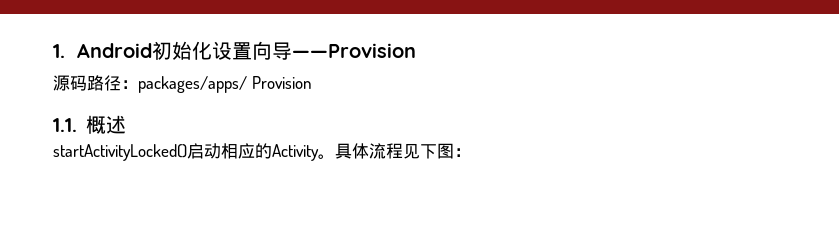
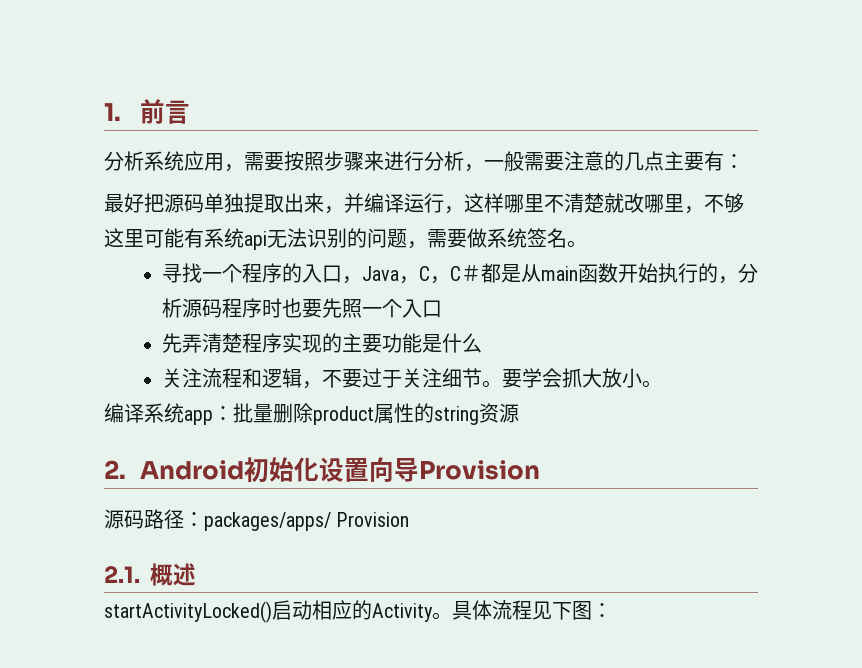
(65, 51) none -> [139,99,190,124] [104,151,744,172] [104,193,744,214] [104,228,587,250] [161,263,758,284] [161,298,442,318] [161,333,482,353] [161,368,662,389] [104,403,519,425] [104,460,126,479] 前言 // 分析系统应用，需要按照步骤来进行分析，一般需要注意的几点主要有： // 最好把源码单独提取出来，并编译运行，这样哪里不清楚就改哪里，不够这里可能有系统api无法识别的问题，需要做系统签名。 // 寻找一个程序的入口，Java，C，C＃都是从main函数开始执行的，分析源码程序时也要先照一个入口 // 先弄清楚程序实现的主要功能是什么 // 关注流程和逻辑，不要过于关注细节。要学会抓大放小。 // 编译系统app：批量删除product属性的string资源 // 2.
[291,43,416,58] ——Provision -> [418,460,540,480] Provision
[53,118,77,132] 1.1. -> [104,566,140,583] 2.1.

